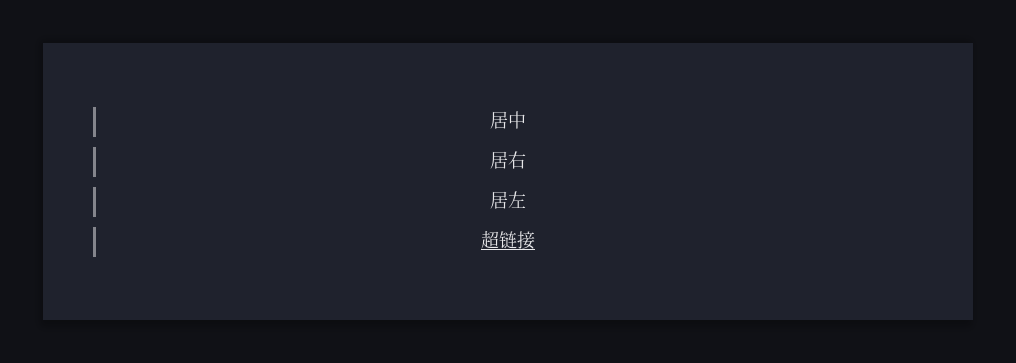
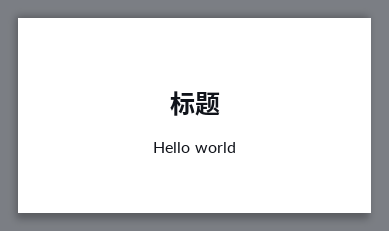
[490,111,526,129] [490,151,526,169] [490,191,526,209] [481,230,535,250] 居中 // 居右 // 居左 // 超链接 -> [169,91,220,116] [153,142,236,153] 标题 // Hello world

